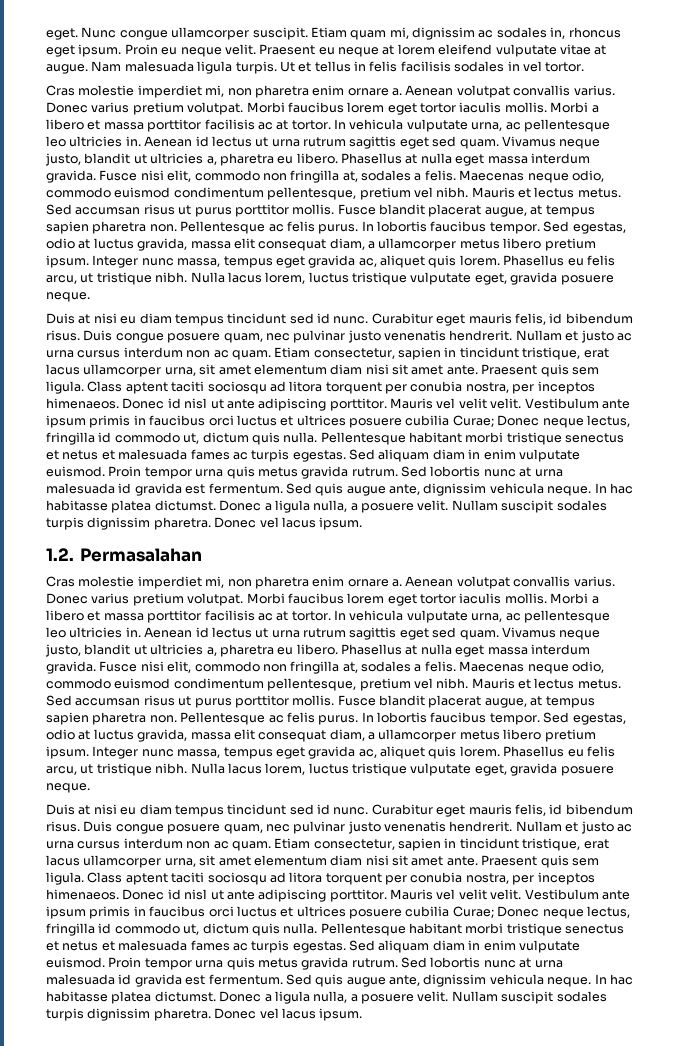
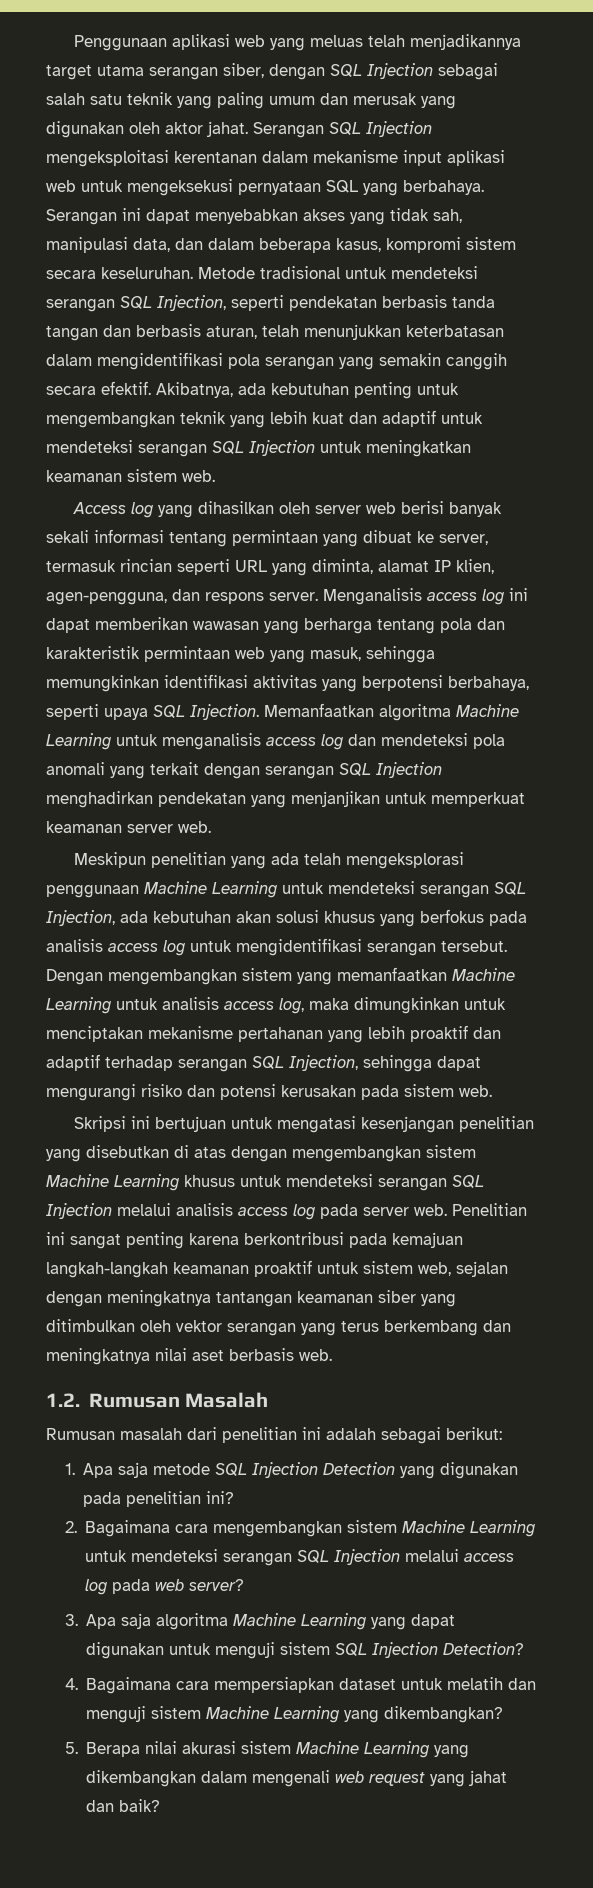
[46,27,621,40] [46,44,607,57] [46,61,585,74] [46,85,615,98] [46,102,599,115] [46,119,610,132] [46,136,601,149] [45,153,590,166] [46,170,604,183] [46,187,621,200] [46,204,595,217] [46,221,626,234] [46,238,596,251] [46,255,615,268] [46,272,614,285] [46,292,90,302] [46,313,633,326] [46,330,632,343] [46,347,609,360] [46,364,599,377] [46,381,595,394] [46,398,630,411] [46,415,630,428] [46,432,625,445] [46,449,580,462] [46,466,563,479] [46,483,633,496] [46,500,607,513] [46,517,363,530] [46,548,203,562] [46,576,615,589] [46,593,599,606] [46,610,610,623] [46,627,601,640] [45,644,590,657] [46,661,604,674] [46,678,621,691] [46,695,595,708] [46,712,626,725] [46,729,596,742] [46,746,615,759] [46,763,614,776] [46,783,90,793] [46,804,633,817] [46,821,632,834] [46,838,609,851] [46,855,599,868] [46,872,595,885] [46,889,630,902] [46,906,630,919] [46,923,625,936] [46,940,580,953] [46,957,563,970] [46,974,633,987] [46,991,607,1004] [46,1008,363,1021] eget. Nunc congue ullamcorper suscipit. Etiam quam mi, dignissim ac sodales in, rhoncus eget ipsum. Proin eu neque velit. Praesent eu neque at lorem eleifend vulputate vitae at augue. Nam malesuada ligula turpis. Ut et tellus in felis facilisis sodales in vel tortor. // Cras molestie imperdiet mi, non pharetra enim ornare a. Aenean volutpat convallis varius. Donec varius pretium volutpat. Morbi faucibus lorem eget tortor iaculis mollis. Morbi a libero et massa porttitor facilisis ac at tortor. In vehicula vulputate urna, ac pellentesque leo ultricies in. Aenean id lectus ut urna rutrum sagittis eget sed quam. Vivamus neque justo, blandit ut ultricies a, pharetra eu libero. Phasellus at nulla eget massa interdum gravida. Fusce nisi elit, commodo non fringilla at, sodales a felis. Maecenas neque odio, commodo euismod condimentum pellentesque, pretium vel nibh. Mauris et lectus metus. Sed accumsan risus ut purus porttitor mollis. Fusce blandit placerat augue, at tempus sapien pharetra non. Pellentesque ac felis purus. In lobortis faucibus tempor. Sed egestas, odio at luctus gravida, massa elit consequat diam, a ullamcorper metus libero pretium ipsum. Integer nunc massa, tempus eget gravida ac, aliquet quis lorem. Phasellus eu felis arcu, ut tristique nibh. Nulla lacus lorem, luctus tristique vulputate eget, gravida posuere neque. // Duis at nisi eu diam tempus tincidunt sed id nunc. Curabitur eget mauris felis, id bibendum risus. Duis congue posuere quam, nec pulvinar justo venenatis hendrerit. Nullam et justo ac urna cursus interdum non ac quam. Etiam consectetur, sapien in tincidunt tristique, erat lacus ullamcorper urna, sit amet elementum diam nisi sit amet ante. Praesent quis sem ligula. Class aptent taciti sociosqu ad litora torquent per conubia nostra, per inceptos himenaeos. Donec id nisl ut ante adipiscing porttitor. Mauris vel velit velit. Vestibulum ante ipsum primis in faucibus orci luctus et ultrices posuere cubilia Curae; Donec neque lectus, fringilla id commodo ut, dictum quis nulla. Pellentesque habitant morbi tristique senectus et netus et malesuada fames ac turpis egestas. Sed aliquam diam in enim vulputate euismod. Proin tempor urna quis metus gravida rutrum. Sed lobortis nunc at urna malesuada id gravida est fermentum. Sed quis augue ante, dignissim vehicula neque. In hac habitasse platea dictumst. Donec a ligula nulla, a posuere velit. Nullam suscipit sodales turpis dignissim pharetra. Donec vel lacus ipsum. // 1.2. Permasalahan // Cras molestie imperdiet mi, non pharetra enim ornare a. Aenean volutpat convallis varius. Donec varius pretium volutpat. Morbi faucibus lorem eget tortor iaculis mollis. Morbi a libero et massa porttitor facilisis ac at tortor. In vehicula vulputate urna, ac pellentesque leo ultricies in. Aenean id lectus ut urna rutrum sagittis eget sed quam. Vivamus neque justo, blandit ut ultricies a, pharetra eu libero. Phasellus at nulla eget massa interdum gravida. Fusce nisi elit, commodo non fringilla at, sodales a felis. Maecenas neque odio, commodo euismod condimentum pellentesque, pretium vel nibh. Mauris et lectus metus. Sed accumsan risus ut purus porttitor mollis. Fusce blandit placerat augue, at tempus sapien pharetra non. Pellentesque ac felis purus. In lobortis faucibus tempor. Sed egestas, odio at luctus gravida, massa elit consequat diam, a ullamcorper metus libero pretium ipsum. Integer nunc massa, tempus eget gravida ac, aliquet quis lorem. Phasellus eu felis arcu, ut tristique nibh. Nulla lacus lorem, luctus tristique vulputate eget, gravida posuere neque. // Duis at nisi eu diam tempus tincidunt sed id nunc. Curabitur eget mauris felis, id bibendum risus. Duis congue posuere quam, nec pulvinar justo venenatis hendrerit. Nullam et justo ac urna cursus interdum non ac quam. Etiam consectetur, sapien in tincidunt tristique, erat lacus ullamcorper urna, sit amet elementum diam nisi sit amet ante. Praesent quis sem ligula. Class aptent taciti sociosqu ad litora torquent per conubia nostra, per inceptos himenaeos. Donec id nisl ut ante adipiscing porttitor. Mauris vel velit velit. Vestibulum ante ipsum primis in faucibus orci luctus et ultrices posuere cubilia Curae; Donec neque lectus, fringilla id commodo ut, dictum quis nulla. Pellentesque habitant morbi tristique senectus et netus et malesuada fames ac turpis egestas. Sed aliquam diam in enim vulputate euismod. Proin tempor urna quis metus gravida rutrum. Sed lobortis nunc at urna malesuada id gravida est fermentum. Sed quis augue ante, dignissim vehicula neque. In hac habitasse platea dictumst. Donec a ligula nulla, a posuere velit. Nullam suscipit sodales turpis dignissim pharetra. Donec vel lacus ipsum. -> [73,34,521,51] [46,63,498,80] [46,92,456,109] [46,121,432,138] [46,150,505,167] [46,179,484,196] [46,208,462,225] [46,237,516,253] [46,266,478,279] [46,295,495,312] [46,324,504,341] [46,352,507,370] [46,381,459,399] [46,410,483,428] [46,440,471,457] [46,469,215,482] [72,501,502,518] [46,529,488,547] [46,559,494,576] [46,588,528,605] [46,617,505,634] [46,646,435,663] [46,674,529,692] [46,703,519,721] [46,733,505,750] [46,762,442,779] [46,791,525,808] [46,821,211,833] [73,852,464,869] [46,881,526,898] [46,909,527,927] [46,938,507,956] [46,967,515,985] [46,997,506,1014] [46,1025,501,1043] [46,1054,481,1072] [46,1084,492,1101] [73,1116,534,1133] [46,1145,476,1162] [46,1174,484,1191] [46,1203,527,1220] [46,1232,463,1249] [46,1260,508,1278] [46,1290,456,1307] [46,1319,511,1336] [46,1348,332,1365] [46,1392,269,1408] [46,1427,502,1444] [64,1462,519,1479] [83,1491,235,1507] [64,1520,536,1537] [85,1549,515,1566] [85,1579,245,1595] [64,1613,456,1630] [86,1642,525,1659] [64,1677,537,1694] [86,1706,504,1723] [64,1741,470,1758] [86,1770,508,1787] [86,1799,161,1812] Penggunaan aplikasi web yang meluas telah menjadikannya target utama serangan siber, dengan SQL Injection sebagai salah satu teknik yang paling umum dan merusak yang digunakan oleh aktor jahat. Serangan SQL Injection mengeksploitasi kerentanan dalam mekanisme input aplikasi web untuk mengeksekusi pernyataan SQL yang berbahaya. Serangan ini dapat menyebabkan akses yang tidak sah, manipulasi data, dan dalam beberapa kasus, kompromi sistem secara keseluruhan. Metode tradisional untuk mendeteksi serangan SQL Injection, seperti pendekatan berbasis tanda tangan dan berbasis aturan, telah menunjukkan keterbatasan dalam mengidentifikasi pola serangan yang semakin canggih secara efektif. Akibatnya, ada kebutuhan penting untuk mengembangkan teknik yang lebih kuat dan adaptif untuk mendeteksi serangan SQL Injection untuk meningkatkan keamanan sistem web. // Access log yang dihasilkan oleh server web berisi banyak sekali informasi tentang permintaan yang dibuat ke server, termasuk rincian seperti URL yang diminta, alamat IP klien, agen-pengguna, dan respons server. Menganalisis access log ini dapat memberikan wawasan yang berharga tentang pola dan karakteristik permintaan web yang masuk, sehingga memungkinkan identifikasi aktivitas yang berpotensi berbahaya, seperti upaya SQL Injection. Memanfaatkan algoritma Machine Learning untuk menganalisis access log dan mendeteksi pola anomali yang terkait dengan serangan SQL Injection menghadirkan pendekatan yang menjanjikan untuk memperkuat keamanan server web. // Meskipun penelitian yang ada telah mengeksplorasi penggunaan Machine Learning untuk mendeteksi serangan SQL Injection, ada kebutuhan akan solusi khusus yang berfokus pada analisis access log untuk mengidentifikasi serangan tersebut. Dengan mengembangkan sistem yang memanfaatkan Machine Learning untuk analisis access log, maka dimungkinkan untuk menciptakan mekanisme pertahanan yang lebih proaktif dan adaptif terhadap serangan SQL Injection, sehingga dapat mengurangi risiko dan potensi kerusakan pada sistem web. // Skripsi ini bertujuan untuk mengatasi kesenjangan penelitian yang disebutkan di atas dengan mengembangkan sistem Machine Learning khusus untuk mendeteksi serangan SQL Injection melalui analisis access log pada server web. Penelitian ini sangat penting karena berkontribusi pada kemajuan langkah-langkah keamanan proaktif untuk sistem web, sejalan dengan meningkatnya tantangan keamanan siber yang ditimbulkan oleh vektor serangan yang terus berkembang dan meningkatnya nilai aset berbasis web. // 1.2. Rumusan Masalah // Rumusan masalah dari penelitian ini adalah sebagai berikut: // 1. Apa saja metode SQL Injection Detection yang digunakan pada penelitian ini? // 2. Bagaimana cara mengembangkan sistem Machine Learning untuk mendeteksi serangan SQL Injection melalui access log pada web server? // 3. Apa saja algoritma Machine Learning yang dapat digunakan untuk menguji sistem SQL Injection Detection? // 4. Bagaimana cara mempersiapkan dataset untuk melatih dan menguji sistem Machine Learning yang dikembangkan? // 5. Berapa nilai akurasi sistem Machine Learning yang dikembangkan dalam mengenali web request yang jahat dan baik?

